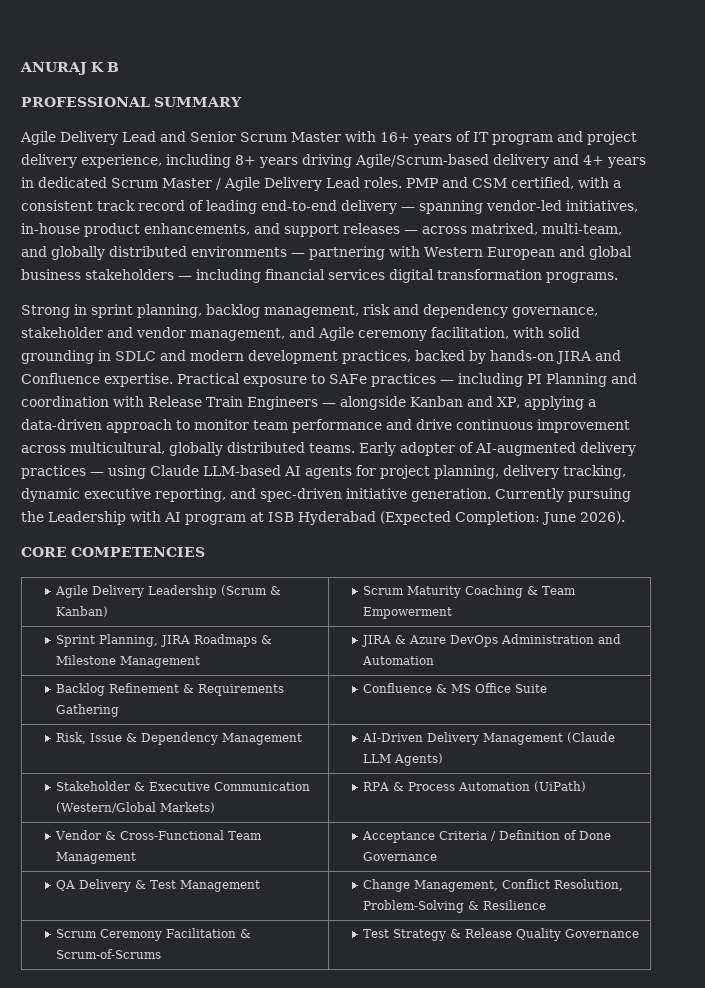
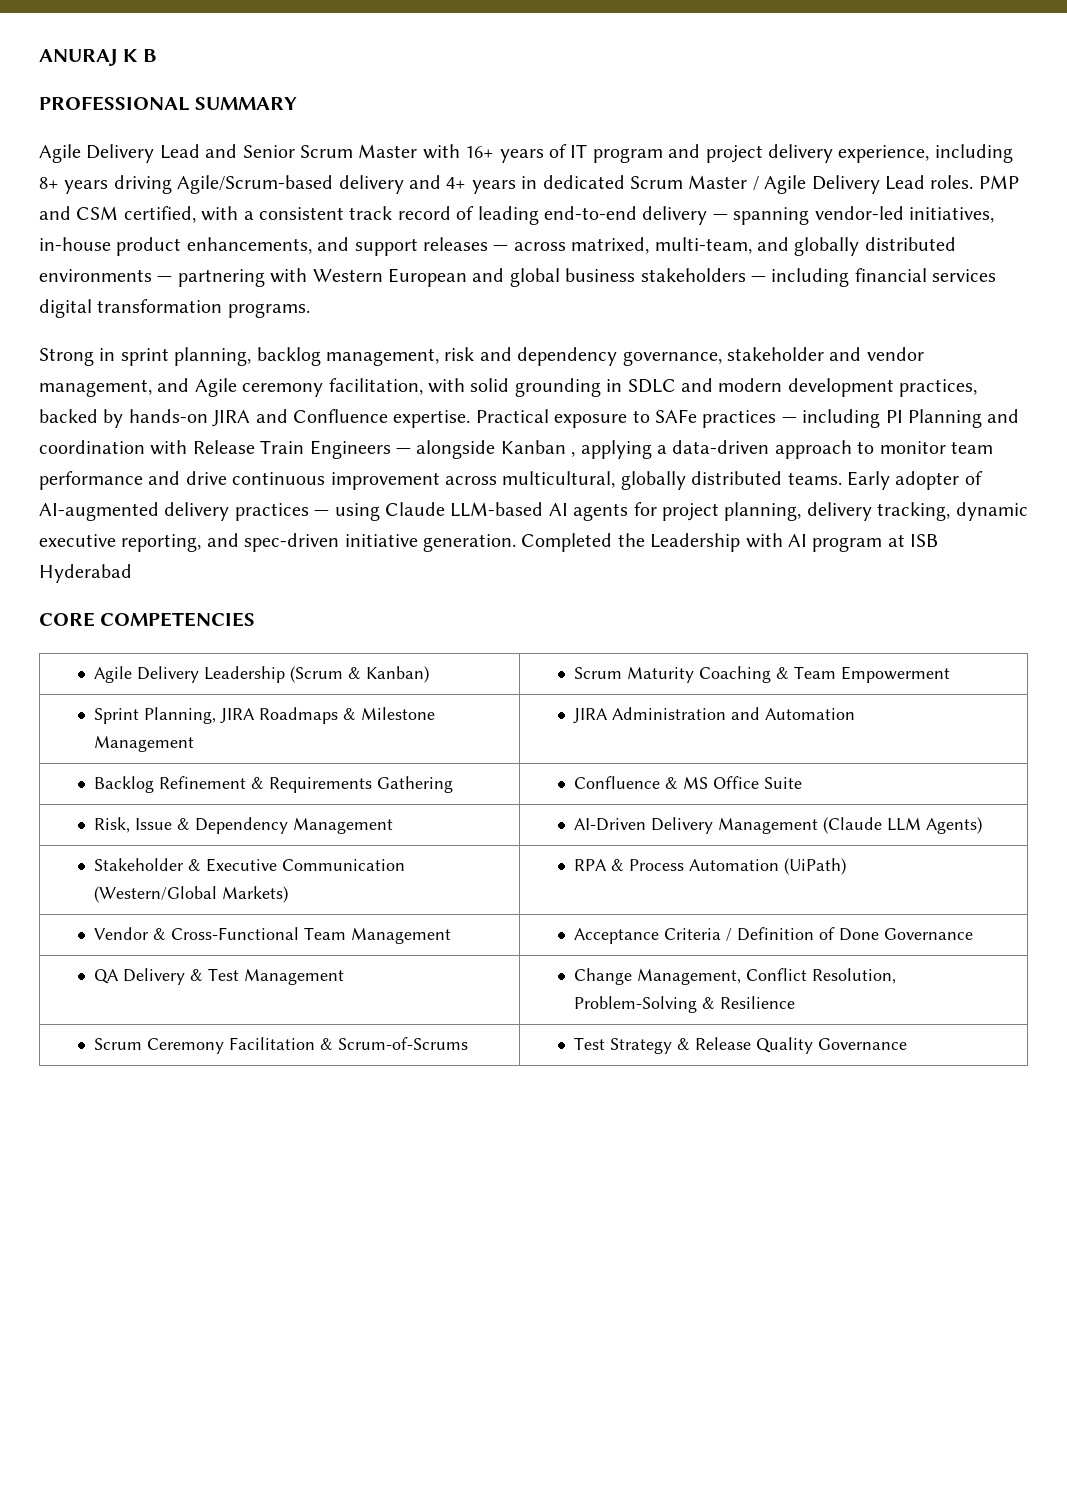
[467,396,520,408] and XP, -> [571,451,576,457] ,
[495,488,631,502] Currently pursuing -> [521,533,613,552] Completed
[380,511,625,525] (Expected Completion: June 2026). -> (132, 573) none
[394,635,498,647] & Azure DevOps -> (609, 716) none

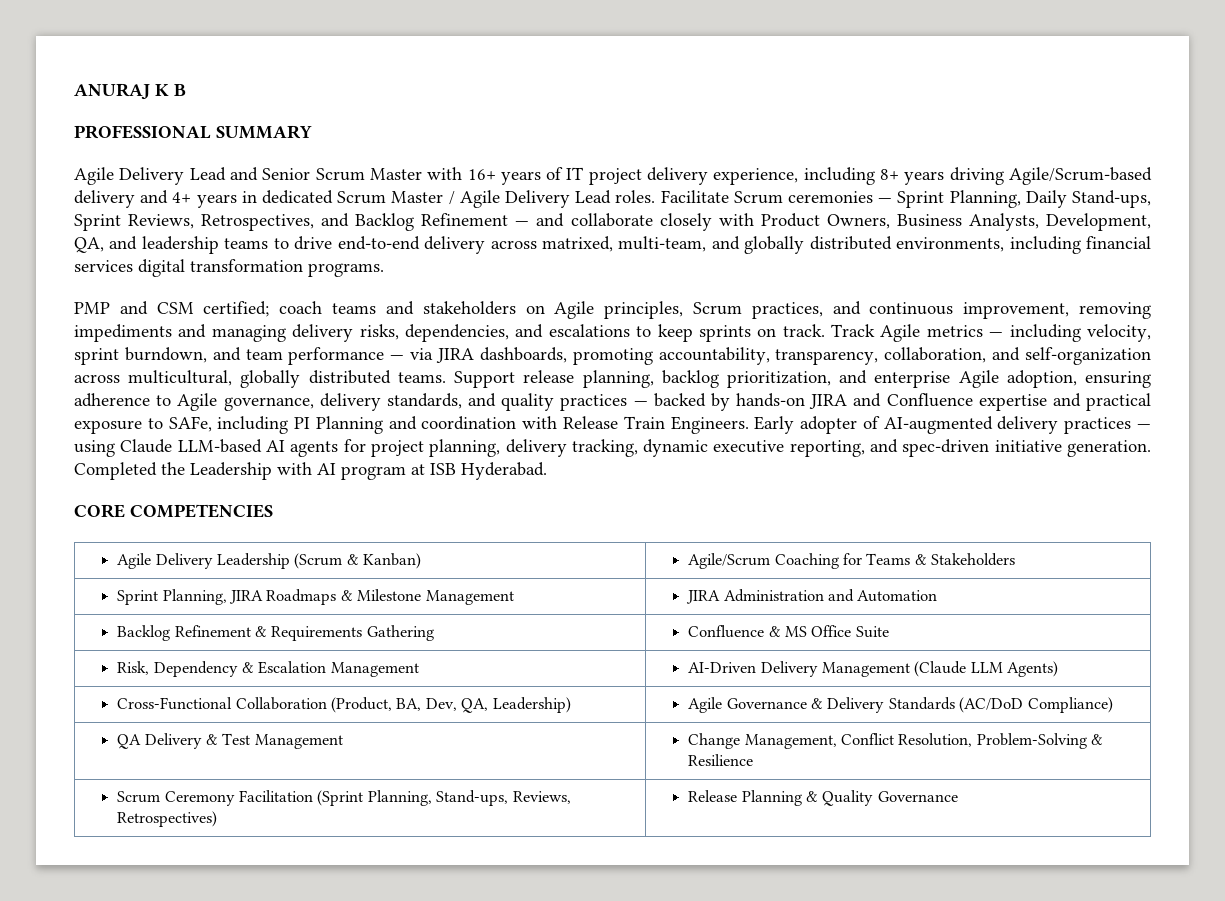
[592,144,701,163] program and -> (584, 173) none
[978,175,1019,189] [39,206,994,225] [39,237,509,256] PMP and CSM certified, with a consistent track record of leading end-to-end delivery — spanning vendor-led initiatives, in-house product enhancements, and support releases — -> [660,190,1152,208] [74,213,1152,231] [74,236,486,254] Facilitate Scrum ceremonies — Sprint Planning, Daily Stand-ups, Sprint Reviews, Retrospectives, and Backlog Refinement — and collaborate closely with Product Owners, Business Analysts, Development, QA, and leadership teams to drive end-to-end delivery
[39,268,766,287] environments — partnering with Western European and global business stakeholders — -> [896,237,1005,252] environments,
[39,347,924,366] [39,378,978,397] Strong in sprint planning, backlog management, risk and dependency governance, stakeholder and vendor management, and Agile ceremony facilitation, with solid grounding in SDLC and modern development practices, -> [74,301,1151,319] [74,324,1152,342] [74,347,1151,365] [74,370,1151,388] [74,393,648,411] PMP and CSM certified; coach teams and stakeholders on Agile principles, Scrum practices, and continuous improvement, removing impediments and managing delivery risks, dependencies, and escalations to keep sprints on track. Track Agile metrics — including velocity, sprint burndown, and team performance — via JIRA dashboards, promoting accountability, transparency, collaboration, and self-organization across multicultural, globally distributed teams. Support release planning, backlog prioritization, and enterprise Agile adoption, ensuring adherence to Agile governance, delivery standards, and quality practices —
[393,409,797,428] expertise. Practical exposure to SAFe practices — -> [978,393,1151,411] [74,416,212,434] expertise and practical exposure to SAFe,
[309,440,993,459] [39,471,842,490] Engineers — alongside Kanban , applying a data-driven approach to monitor team performance and drive continuous improvement across multicultural, globally distributed teams. -> [670,416,749,434] Engineers.
[39,564,132,583] Hyderabad -> [461,462,547,480] Hyderabad.
[574,666,951,683] Scrum Maturity Coaching & Team Empowerment -> [688,553,1016,569] Agile/Scrum Coaching for Teams & Stakeholders
[135,817,289,834] Issue & Dependency -> [153,661,327,677] Dependency & Escalation
[94,858,406,872] [94,886,289,903] [574,858,847,875] [94,927,452,944] [574,927,974,944] Stakeholder & Executive Communication (Western/Global Markets) | RPA & Process Automation (UiPath) // Vendor & Cross-Functional Team Management | Acceptance Criteria / Definition of Done Governance -> [117,697,571,713] [688,697,1113,713] Cross-Functional Collaboration (Product, BA, Dev, QA, Leadership) | Agile Governance & Delivery Standards (AC/DoD Compliance)
[320,1037,469,1050] [574,1037,752,1054] & Scrum-of-Scrums | Test Strategy & Release -> [317,790,571,806] [117,811,218,827] [688,790,818,806] (Sprint Planning, Stand-ups, Reviews, Retrospectives) | Release Planning &

